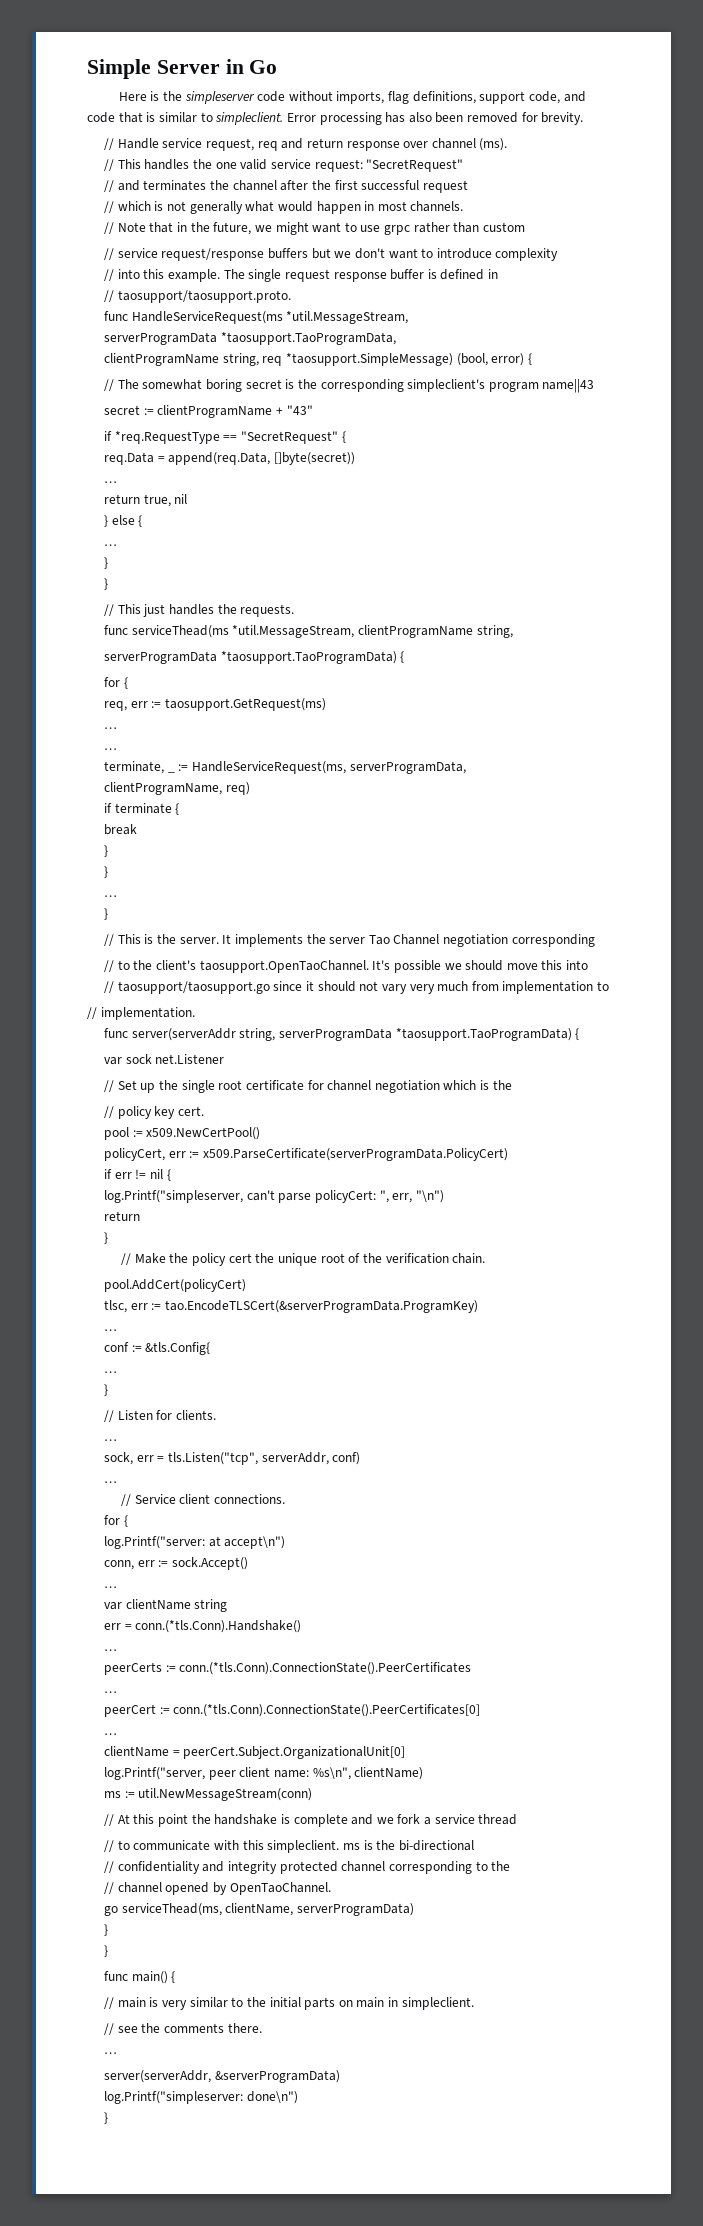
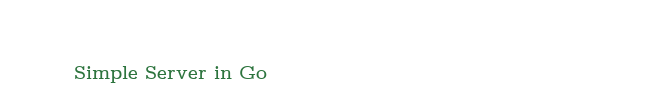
[118,91,586,104] [87,112,584,125] [104,138,508,151] [104,159,464,172] [104,180,468,193] [104,201,464,214] [104,222,526,235] [104,248,559,261] [104,269,499,282] [104,290,291,303] [104,311,409,324] [104,332,396,345] [104,353,532,366] [104,379,595,393] [104,405,313,418] [104,431,346,444] [104,452,355,465] [104,481,118,483] [104,494,188,507] [104,515,143,527] [104,544,118,546] [104,557,109,569] [104,578,109,590] [104,604,295,617] [104,625,513,638] [104,651,405,664] [104,677,128,689] [104,698,326,711] [104,727,118,729] [104,748,118,750] [104,761,175,774] [178,761,466,774] [104,782,250,795] [104,803,180,815] [104,824,138,835] [104,845,109,857] [104,866,109,878] [104,895,118,897] [104,908,109,920] [104,934,595,947] [104,960,589,973] [104,981,610,994] [87,1007,195,1020] [104,1028,580,1041] [104,1054,225,1065] [104,1080,512,1093] [104,1106,204,1119] [104,1127,261,1140] [104,1148,508,1161] [104,1169,171,1181] [104,1190,444,1203] [104,1211,141,1221] [104,1232,109,1244] [121,1253,486,1266] [104,1279,247,1292] [104,1300,478,1313] [104,1329,118,1331] [104,1342,211,1355] [104,1371,118,1373] [104,1384,109,1396] [104,1410,216,1422] [104,1439,118,1441] [104,1452,361,1465] [104,1481,118,1483] [121,1494,285,1506] [104,1515,128,1527] [104,1536,286,1549] [104,1557,248,1570] [104,1586,118,1588] [104,1599,228,1612] [104,1620,302,1633] [104,1649,118,1651] [104,1662,472,1675] [104,1691,118,1693] [104,1704,481,1717] [104,1733,118,1735] [104,1746,406,1759] [104,1767,424,1780] [104,1788,313,1801] [104,1814,518,1827] [104,1840,474,1853] [104,1861,511,1874] [104,1882,331,1895] [104,1903,414,1916] [104,1924,109,1936] [104,1945,109,1957] [104,1971,176,1984] [104,1997,474,2010] [104,2023,262,2035] [104,2052,118,2054] [104,2070,340,2083] [104,2091,298,2104] [104,2112,109,2124] // Here is the simpleserver code without imports, flag definitions, support code, and code that is similar to simpleclient. Error processing has also been removed for brevity. // // Handle service request, req and return response over channel (ms). // // This handles the one valid service request: "SecretRequest" // // and terminates the channel after the first successful request // // which is not generally what would happen in most channels. // // Note that in the future, we might want to use grpc rather than custom // // service request/response buffers but we don't want to introduce complexity // // into this example. The single request response buffer is defined in // // taosupport/taosupport.proto. // func HandleServiceRequest(ms *util.MessageStream, // serverProgramData *taosupport.TaoProgramData, // clientProgramName string, req *taosupport.SimpleMessage) (bool, error) { // // The somewhat boring secret is the corresponding simpleclient's program name||43 // secret := clientProgramName + "43" // if *req.RequestType == "SecretRequest" { // req.Data = append(req.Data, []byte(secret)) // … // return true, nil // } else { // … // } // } // // This just handles the requests. // func serviceThead(ms *util.MessageStream, clientProgramName string, // serverProgramData *taosupport.TaoProgramData) { // for { // req, err := taosupport.GetRequest(ms) // … // … // terminate, _ := HandleServiceRequest(ms, serverProgramData, // clientProgramName, req) // if terminate { // break // } // } // … // } // // This is the server. It implements the server Tao Channel negotiation corresponding // // to the client's taosupport.OpenTaoChannel. It's possible we should move this into // // taosupport/taosupport.go since it should not vary very much from implementation to // // implementation. // func server(serverAddr string, serverProgramData *taosupport.TaoProgramData) { // var sock net.Listener // // Set up the single root certificate for channel negotiation which is the // // policy key cert. // pool := x509.NewCertPool() // policyCert, err := x509.ParseCertificate(serverProgramData.PolicyCert) // if err != nil { // log.Printf("simpleserver, can't parse policyCert: ", err, "\n") // return // } // // Make the policy cert the unique root of the verification chain. // pool.AddCert(policyCert) // tlsc, err := tao.EncodeTLSCert(&serverProgramData.ProgramKey) // … // conf := &tls.Config{ // … // } // // Listen for clients. // … // sock, err = tls.Listen("tcp", serverAddr, conf) // … // // Service client connections. // for { // log.Printf("server: at accept\n") // conn, err := sock.Accept() // … // var clientName string // err = conn.(*tls.Conn).Handshake() // … // peerCerts := conn.(*tls.Conn).ConnectionState().PeerCertificates // … // peerCert := conn.(*tls.Conn).ConnectionState().PeerCertificates[0] // … // clientName = peerCert.Subject.OrganizationalUnit[0] // log.Printf("server, peer client name: %s\n", clientName) // ms := util.NewMessageStream(conn) // // At this point the handshake is complete and we fork a service thread // // to communicate with this simpleclient. ms is the bi-directional // // confidentiality and integrity protected channel corresponding to the // // channel opened by OpenTaoChannel. // go serviceThead(ms, clientName, serverProgramData) // } // } // func main() { // // main is very similar to the initial parts on main in simpleclient. // // see the comments there. // … // server(serverAddr, &serverProgramData) // log.Printf("simpleserver: done\n") // } -> (267, 72) none

